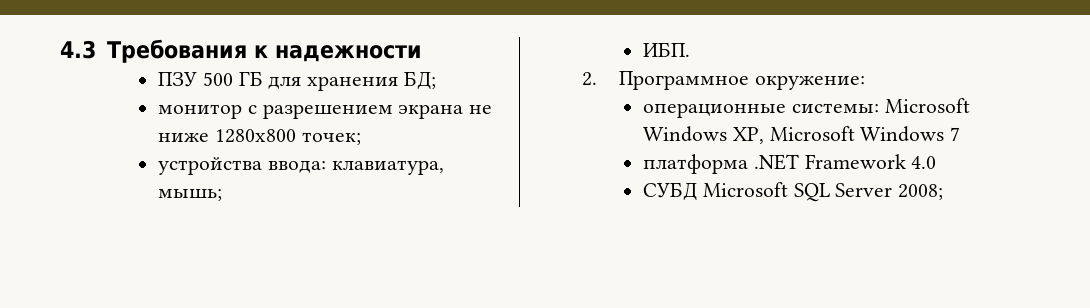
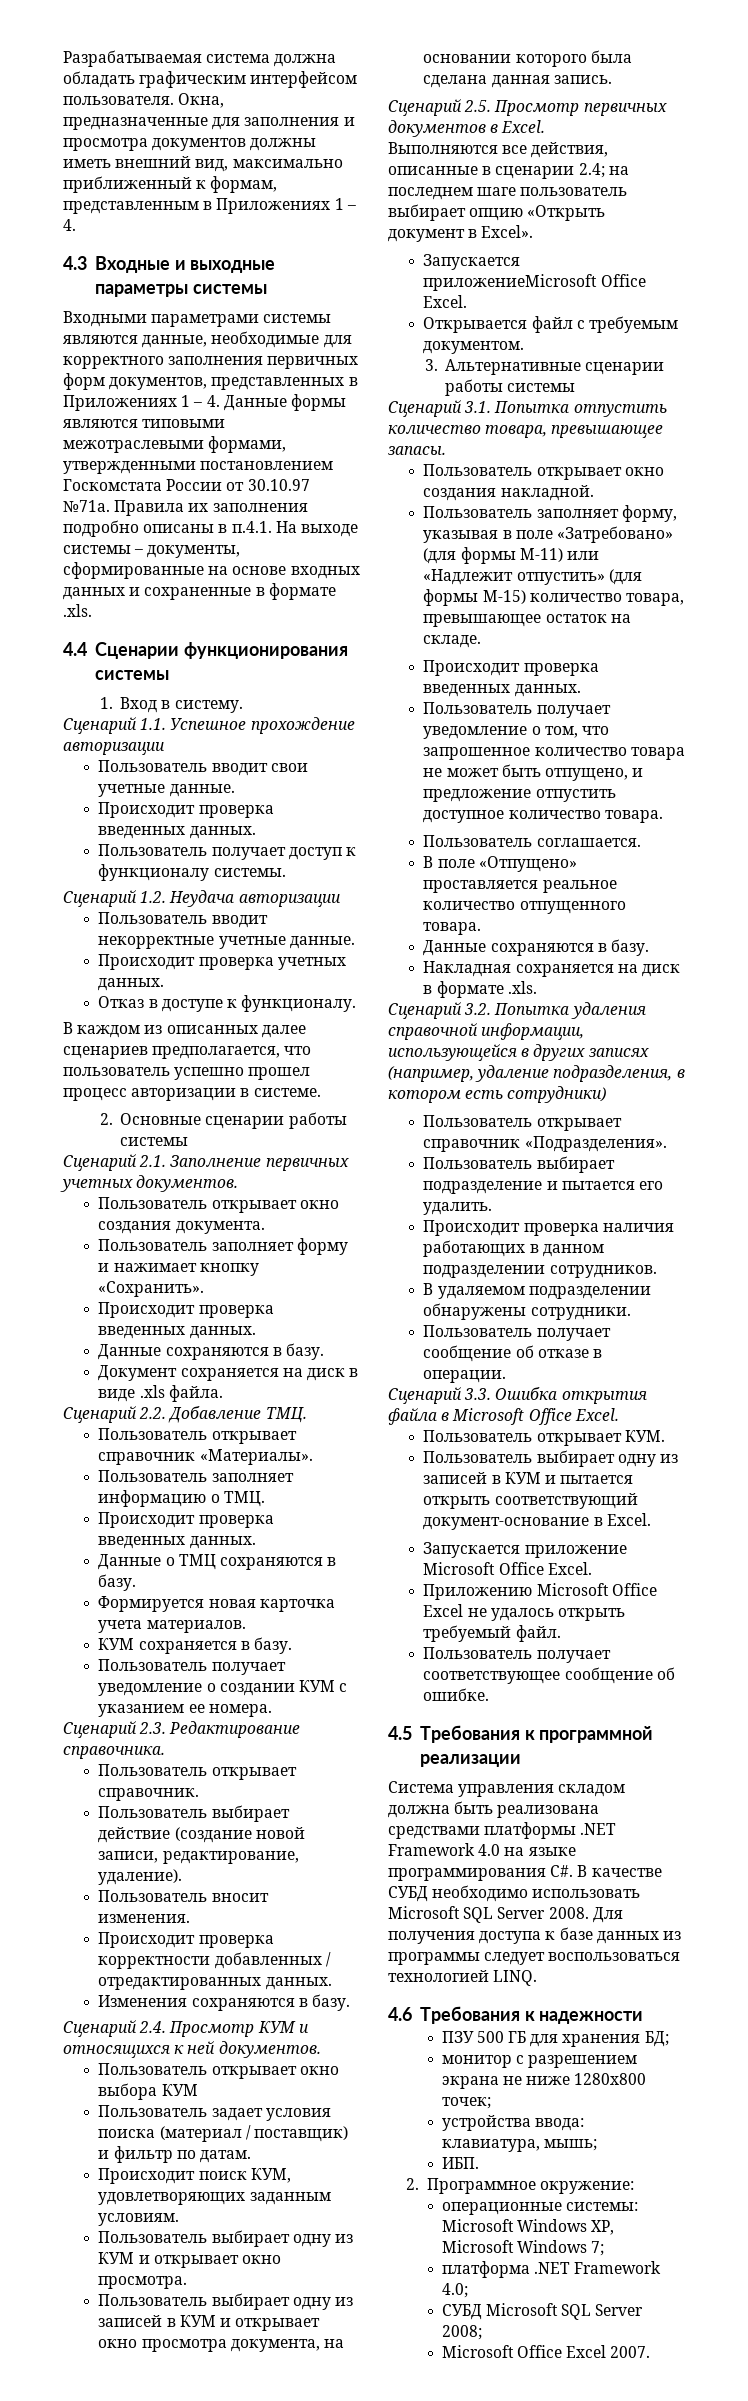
[60,40,96,59] 4.3 -> [63,50,337,67] [63,71,358,88] [63,93,225,108] [63,117,355,130] [63,138,317,151] [63,156,343,172] [63,176,278,193] [63,198,356,214] [63,219,76,231] [63,256,276,273] [94,284,267,297] [63,311,332,327] [63,331,352,348] [63,356,359,369] [63,373,358,390] [63,394,346,411] [63,419,226,428] [63,436,287,453] [63,461,334,474] [63,479,310,491] [63,500,308,516] [63,520,358,537] [63,545,241,558] [63,562,360,579] [63,583,336,600] [63,604,92,617] [63,642,348,659] [94,670,169,680] [99,697,243,713] [63,717,355,734] [63,742,165,755] [98,760,308,776] [98,784,235,797] [98,802,274,818] [98,826,256,839] [98,844,356,860] [98,864,286,881] [63,890,341,907] [98,912,268,928] [98,936,355,949] [98,954,346,970] [98,978,165,991] [98,995,357,1012] [63,1022,306,1038] [63,1046,312,1059] [63,1067,311,1080] [63,1088,321,1101] [99,1112,347,1129] [120,1137,189,1146] [63,1154,349,1171] [60,1175,239,1192] [98,1197,339,1213] [98,1221,265,1234] [98,1238,348,1255] [98,1263,259,1276] [98,1281,205,1297] [98,1302,274,1318] [98,1326,256,1339] [98,1343,324,1360] [98,1365,359,1381] [98,1385,223,1402] [63,1406,307,1423] [98,1428,297,1444] [98,1449,313,1465] [98,1470,294,1482] [98,1490,265,1507] [98,1512,274,1528] [98,1536,256,1549] [98,1554,337,1570] [98,1574,137,1591] [98,1596,335,1612] [98,1620,246,1633] [98,1637,292,1654] [98,1659,286,1675] [98,1680,348,1696] [98,1704,272,1717] [63,1721,301,1738] [63,1746,165,1759] [98,1764,297,1780] [98,1788,200,1801] [98,1805,290,1822] [98,1827,305,1843] [98,1851,299,1864] [98,1869,183,1885] [98,1890,269,1902] [98,1914,191,1923] [98,1932,274,1948] [98,1952,331,1969] [98,1977,332,1990] [98,1994,350,2011] [63,2020,309,2037] [63,2041,321,2058] [98,2063,339,2079] [98,2083,198,2100] [98,2105,331,2121] [98,2125,348,2142] [98,2146,251,2163] [98,2168,291,2184] [98,2192,331,2205] [98,2213,180,2226] [98,2230,353,2247] [98,2252,281,2268] [98,2276,188,2289] [98,2293,353,2310] [98,2315,321,2331] [98,2339,344,2352] [423,50,632,67] [423,75,612,88] [388,99,667,116] [388,120,546,137] [388,142,609,158] [388,163,629,179] [388,187,628,200] [388,204,606,221] [388,225,534,242] [423,254,521,270] [423,274,646,291] [423,295,468,308] [423,316,678,333] [423,341,525,354] [424,359,665,375] [445,379,576,396] [388,400,667,417] [388,425,664,438] [388,446,446,455] [423,464,664,480] [423,485,594,501] [423,505,677,522] [423,526,673,543] [423,547,599,564] [423,569,642,585] [423,589,684,606] [423,614,631,627] [423,635,482,648] [423,660,599,676] [423,684,581,697] [423,702,611,718] [423,726,609,739] [423,747,685,760] [423,764,644,781] [423,789,616,802] [423,810,663,823] [423,835,641,847] [423,856,577,872] [423,880,617,893] [423,901,626,914] [423,922,482,935] [423,939,649,956] [423,961,680,977] [423,981,537,998] [388,1002,646,1019] [388,1023,585,1040] [388,1044,649,1061] [388,1065,685,1082] [388,1086,607,1103] [423,1115,622,1131] [423,1136,667,1152] [423,1156,615,1173] [423,1181,663,1194] [423,1202,493,1215] [423,1220,674,1236] [423,1240,604,1257] [423,1265,657,1278] [423,1283,651,1299] [423,1303,631,1320] [423,1325,611,1341] [423,1345,602,1362] [423,1370,507,1383] [388,1387,647,1404] [388,1408,619,1425] [423,1430,665,1446] [423,1450,678,1467] [423,1472,634,1484] [423,1493,638,1509] [423,1513,651,1530] [423,1542,627,1558] [423,1562,592,1575] [423,1583,657,1600] [423,1604,625,1621] [423,1625,561,1642] [423,1647,611,1663] [423,1667,675,1684] [423,1688,490,1701] [388,1725,654,1743] [419,1754,521,1767] [388,1781,626,1797] [388,1801,600,1818] [388,1822,617,1839] [388,1843,576,1856] [388,1865,662,1881] [388,1885,641,1902] [388,1906,623,1923] [388,1927,681,1944] [388,1952,681,1965] [388,1970,538,1986] [388,2007,412,2021] Разрабатываемая система должна обладать графическим интерфейсом пользователя. Окна, предназначенные для заполнения и просмотра документов должны иметь внешний вид, максимально приближенный к формам, представленным в Приложениях 1 – 4. // 4.3 Входные и выходные параметры системы // Входными параметрами системы являются данные, необходимые для корректного заполнения первичных форм документов, представленных в Приложениях 1 – 4. Данные формы являются типовыми межотраслевыми формами, утвержденными постановлением Госкомстата России от 30.10.97 №71а. Правила их заполнения подробно описаны в п.4.1. На выходе системы – документы, сформированные на основе входных данных и сохраненные в формате .xls. // 4.4 Сценарии функционирования системы // 1. Вход в систему. // Сценарий 1.1. Успешное прохождение авторизации // Пользователь вводит свои учетные данные. // Происходит проверка введенных данных. // Пользователь получает доступ к функционалу системы. // Сценарий 1.2. Неудача авторизации // Пользователь вводит некорректные учетные данные. // Происходит проверка учетных данных. // Отказ в доступе к функционалу. // В каждом из описанных далее сценариев предполагается, что пользователь успешно прошел процесс авторизации в системе. // 2. Основные сценарии работы системы // Сценарий 2.1. Заполнение первичных учетных документов. // Пользователь открывает окно создания документа. // Пользователь заполняет форму и нажимает кнопку «Сохранить». // Происходит проверка введенных данных. // Данные сохраняются в базу. // Документ сохраняется на диск в виде .xls файла. // Сценарий 2.2. Добавление ТМЦ. // Пользователь открывает справочник «Материалы». // Пользователь заполняет информацию о ТМЦ. // Происходит проверка введенных данных. // Данные о ТМЦ сохраняются в базу. // Формируется новая карточка учета материалов. // КУМ сохраняется в базу. // Пользователь получает уведомление о создании КУМ с указанием ее номера. // Сценарий 2.3. Редактирование справочника. // Пользователь открывает справочник. // Пользователь выбирает действие (создание новой записи, редактирование, удаление). // Пользователь вносит изменения. // Происходит проверка корректности добавленных / отредактированных данных. // Изменения сохраняются в базу. // Сценарий 2.4. Просмотр КУМ и относящихся к ней документов. // Пользователь открывает окно выбора КУМ // Пользователь задает условия поиска (материал / поставщик) и фильтр по датам. // Происходит поиск КУМ, удовлетворяющих заданным условиям. // Пользователь выбирает одну из КУМ и открывает окно просмотра. // Пользователь выбирает одну из записей в КУМ и открывает окно просмотра документа, на основании которого была сделана данная запись. // Сценарий 2.5. Просмотр первичных документов в Excel. // Выполняются все действия, описанные в сценарии 2.4; на последнем шаге пользователь выбирает опцию «Открыть документ в Excel». // Запускается приложениеMicrosoft Office Excel. // Открывается файл с требуемым документом. // 3. Альтернативные сценарии работы системы // Сценарий 3.1. Попытка отпустить количество товара, превышающее запасы. // Пользователь открывает окно создания накладной. // Пользователь заполняет форму, указывая в поле «Затребовано» (для формы М-11) или «Надлежит отпустить» (для формы М-15) количество товара, превышающее остаток на складе. // Происходит проверка введенных данных. // Пользователь получает уведомление о том, что запрошенное количество товара не может быть отпущено, и предложение отпустить доступное количество товара. // Пользователь соглашается. // В поле «Отпущено» проставляется реальное количество отпущенного товара. // Данные сохраняются в базу. // Накладная сохраняется на диск в формате .xls. // Сценарий 3.2. Попытка удаления справочной информации, использующейся в других записях (например, удаление подразделения, в котором есть сотрудники) // Пользователь открывает справочник «Подразделения». // Пользователь выбирает подразделение и пытается его удалить. // Происходит проверка наличия работающих в данном подразделении сотрудников. // В удаляемом подразделении обнаружены сотрудники. // Пользователь получает сообщение об отказе в операции. // Сценарий 3.3. Ошибка открытия файла в Microsoft Office Excel. // Пользователь открывает КУМ. // Пользователь выбирает одну из записей в КУМ и пытается открыть соответствующий документ-основание в Excel. // Запускается приложение Microsoft Office Excel. // Приложению Microsoft Office Excel не удалось открыть требуемый файл. // Пользователь получает соответствующее сообщение об ошибке. // 4.5 Требования к программной реализации // Система управления складом должна быть реализована средствами платформы .NET Framework 4.0 на языке программирования C#. В качестве СУБД необходимо использовать Microsoft SQL Server 2008. Для получения доступа к базе данных из программы следует воспользоваться технологией LINQ. // 4.6
[950,127,961,141] 7 -> [590,2241,604,2256] 7;
[911,156,937,169] 4.0 -> [441,2283,468,2298] 4.0;
(944, 192) none -> [441,2345,651,2358] // Microsoft Office Excel 2007.

